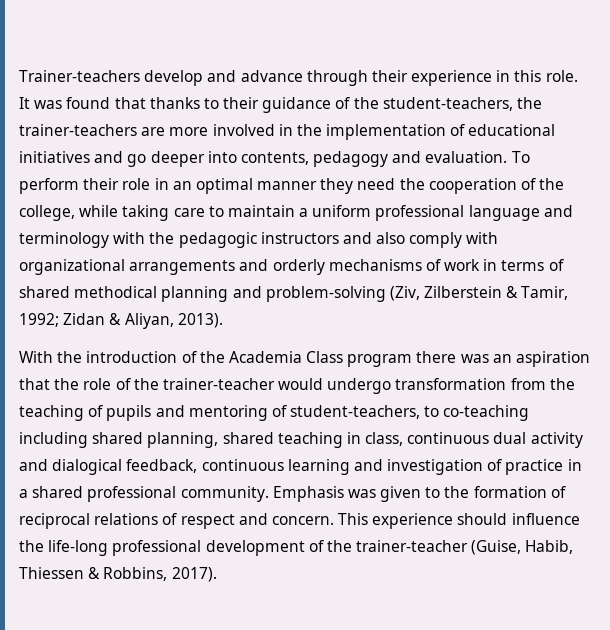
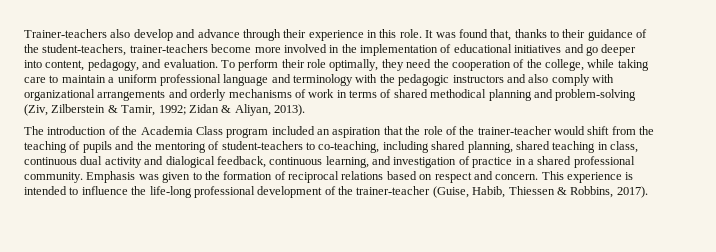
(140, 76) none -> [110,29,131,38] also
[114,97,146,109] that -> [490,29,512,41] that,
[517,97,543,109] [19,124,166,136] the trainer-teachers are -> [129,44,252,53] trainer-teachers become
[240,151,389,167] contents, pedagogy -> [45,59,139,71] content, pedagogy,
[154,178,318,194] in an optimal manner -> [329,59,379,71] optimally,
[19,351,83,363] With the -> [24,126,44,135] The
[416,351,489,363] there was -> [271,126,315,135] included
[327,378,507,394] undergo transformation -> [587,126,610,135] shift
(185, 411) none -> [136,141,152,150] the
[290,405,530,421] student-teachers, to co-teaching -> [221,141,380,153] student-teachers to co-teaching,
[287,459,350,475] learning -> [325,156,369,168] learning,
[162,513,178,525] of -> [386,171,433,180] based on
[457,513,508,525] should -> [625,172,634,180] [24,186,79,195] is intended to

